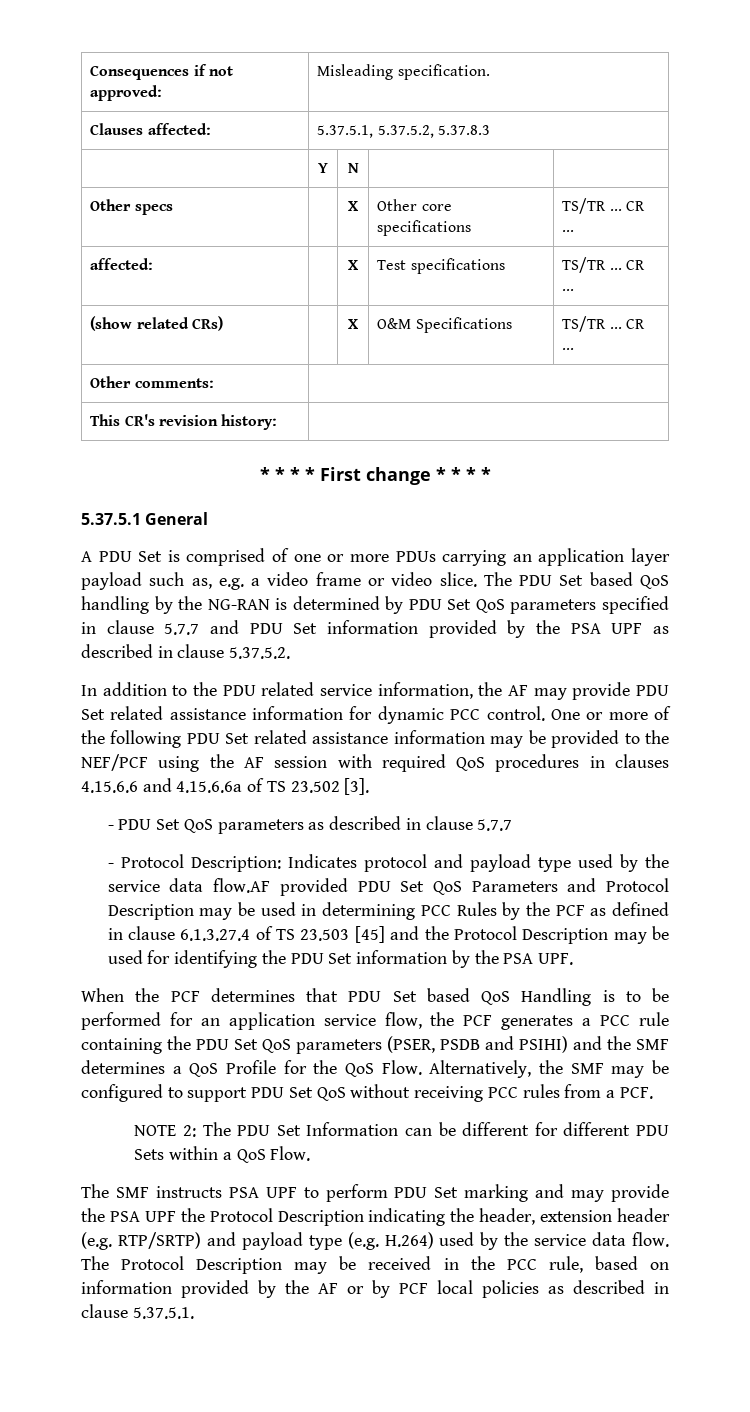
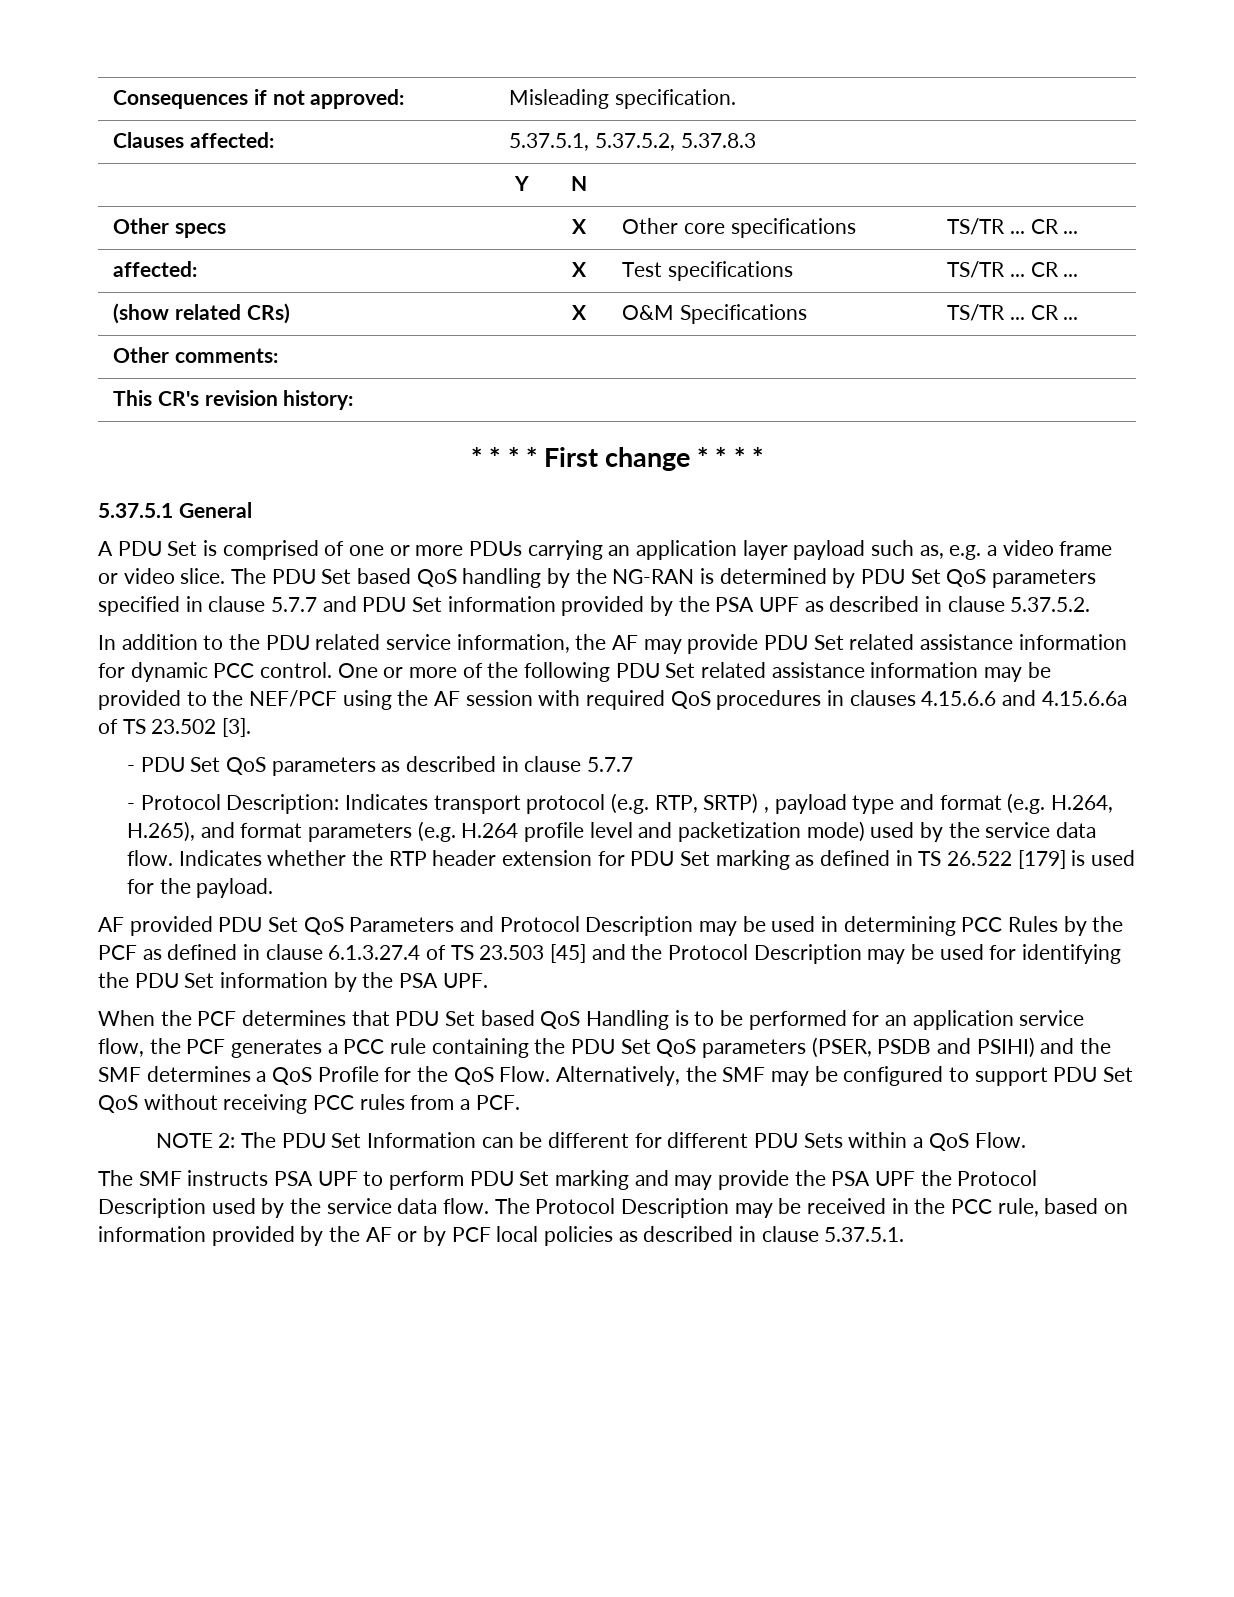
[363,854,669,872] [107,878,271,893] protocol and payload type used by the service data flow.AF -> [433,793,1113,814] [126,821,1096,842] [126,850,1135,870] [126,878,274,898] [98,917,124,932] transport protocol (e.g. RTP, SRTP) , payload type and format (e.g. H.264, H.265), and format parameters (e.g. H.264 profile level and packetization mode) used by the service data flow. Indicates whether the RTP header extension for PDU Set marking as defined in TS 26.522 [179] is used for the payload. // AF
[368,1208,670,1226] [81,1232,434,1250] indicating the header, extension header (e.g. RTP/SRTP) and payload type (e.g. H.264) -> (206, 1208) none

